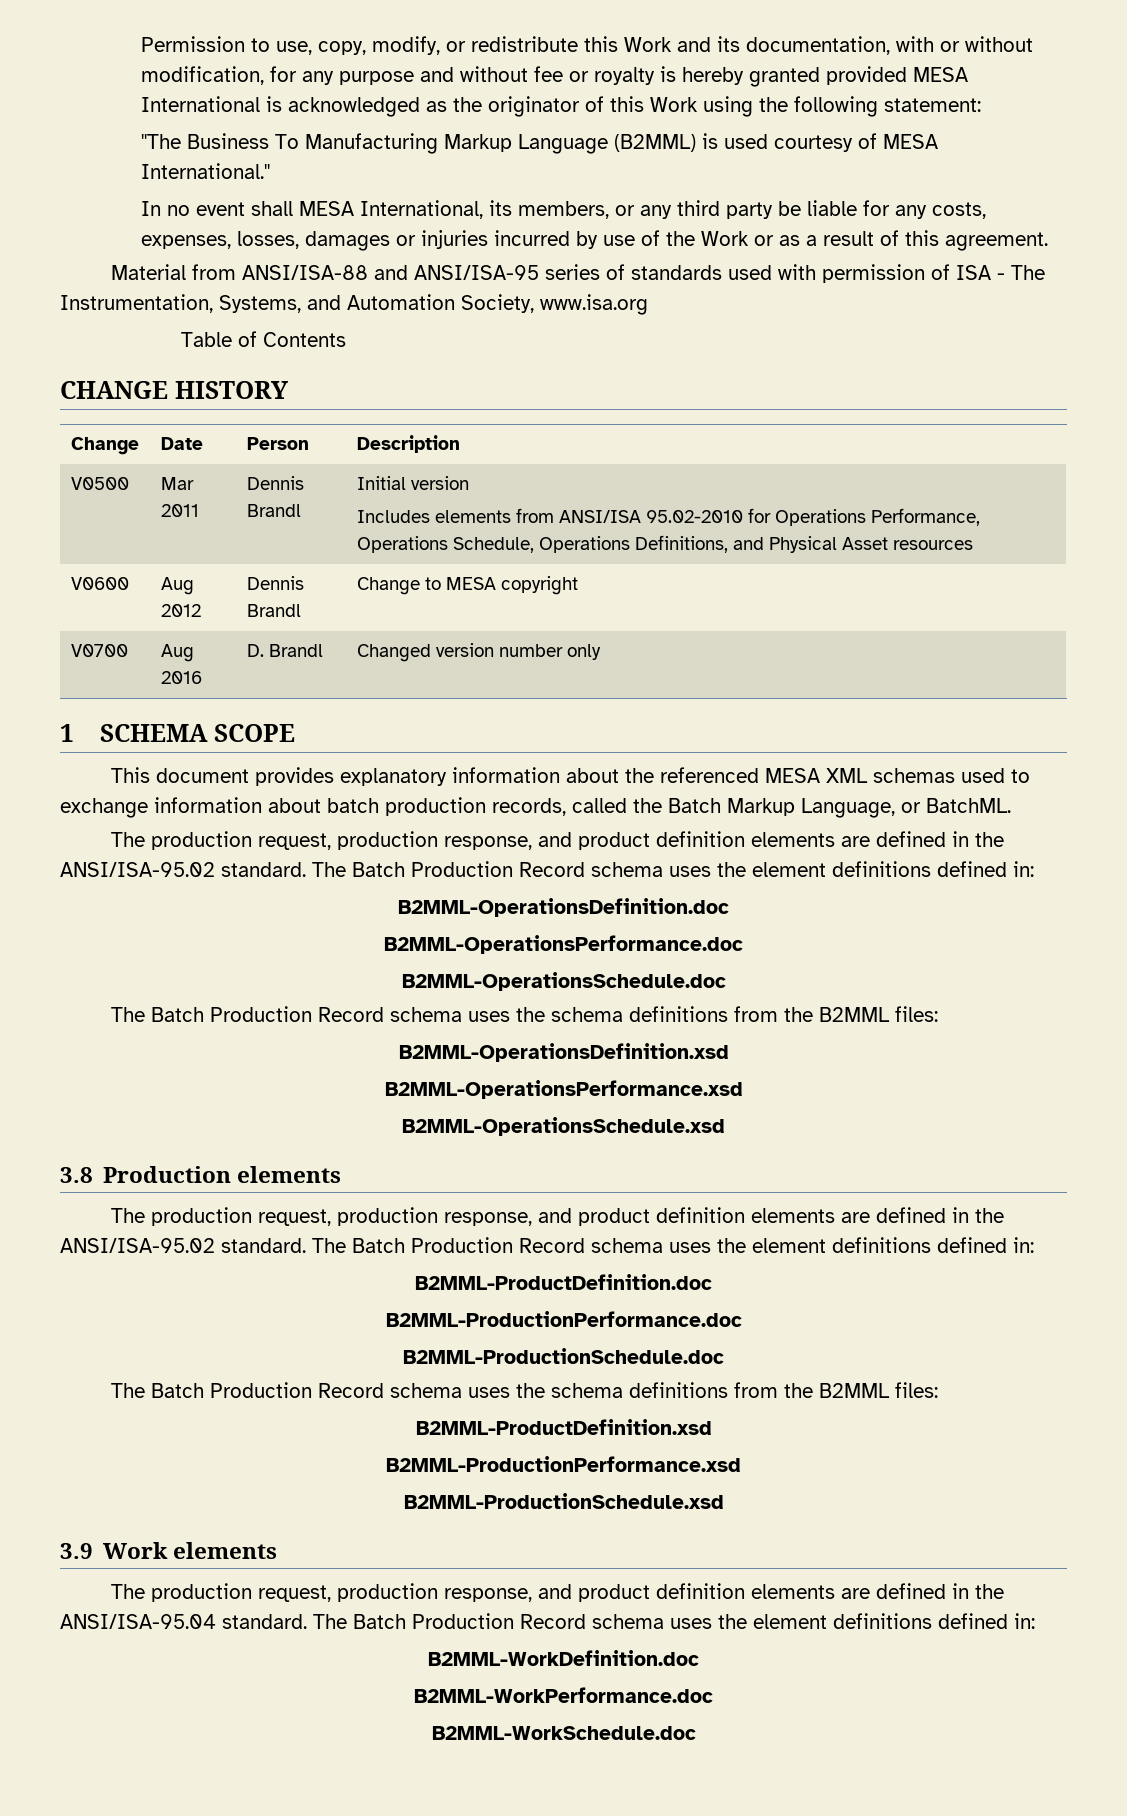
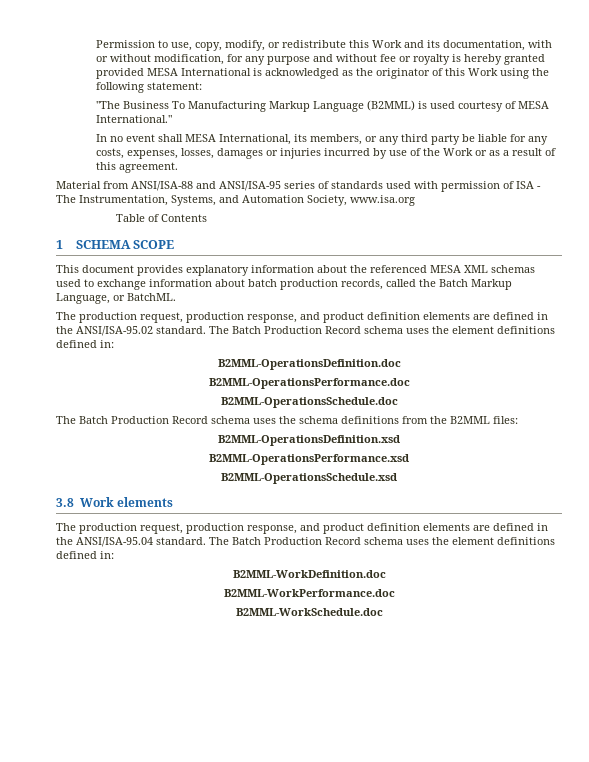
[60,381,288,399] [70,437,139,455] [160,437,203,450] [246,437,309,450] [356,435,460,453] [70,477,129,490] [160,477,194,490] [160,504,199,517] [246,476,304,490] [246,504,301,517] [356,476,469,490] [356,508,980,526] [356,535,973,553] [70,577,129,590] [160,577,194,595] [160,604,201,617] [246,576,304,590] [246,604,301,617] [356,576,578,595] [70,644,128,657] [160,644,194,662] [160,671,202,684] [246,644,323,657] [356,643,601,662] // CHANGE HISTORY // Change | Date | Person | Description // V0500 | Mar 2011 | Dennis Brandl | Initial version // Includes elements from ANSI/ISA 95.02-2010 for Operations Performance, Operations Schedule, Operations Definitions, and Physical Asset resources // V0600 | Aug 2012 | Dennis Brandl | Change to MESA copyright // V0700 | Aug 2016 | D. Brandl | Changed version number only -> (208, 218) none
[103,1166,342,1183] [110,1207,1004,1226] [60,1237,1034,1253] [415,1274,712,1290] [385,1311,742,1327] [403,1348,724,1364] [110,1382,938,1398] [415,1419,712,1435] [386,1456,741,1472] [403,1493,724,1509] [60,1543,93,1559] Production elements // The production request, production response, and product definition elements are defined in the ANSI/ISA-95.02 standard. The Batch Production Record schema uses the element definitions defined in: // B2MML-ProductDefinition.doc // B2MML-ProductionPerformance.doc // B2MML-ProductionSchedule.doc // The Batch Production Record schema uses the schema definitions from the B2MML files: // B2MML-ProductDefinition.xsd // B2MML-ProductionPerformance.xsd // B2MML-ProductionSchedule.xsd // 3.9 -> (74, 502) none

